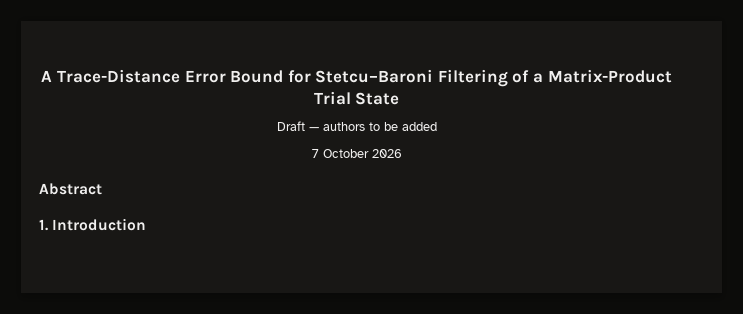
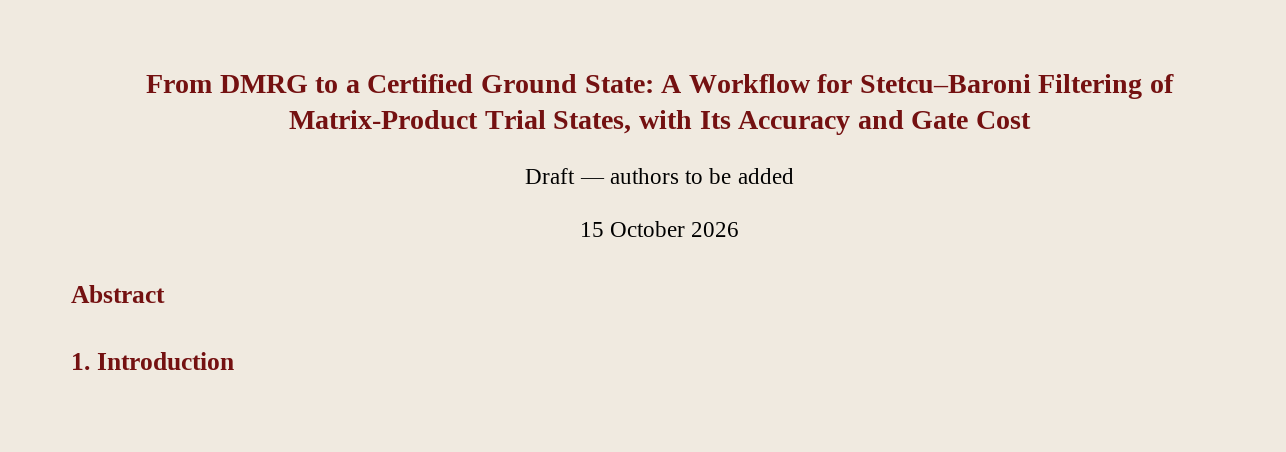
[41,69,284,83] A Trace-Distance Error Bound -> [146,74,811,93] From DMRG to a Certified Ground State: A Workflow
[533,73,544,83] a -> (1174, 83) none
[355,92,400,105] State -> [553,110,1031,135] States, with Its Accuracy and Gate Cost
[311,149,319,158] 7 -> [579,222,604,237] 15

